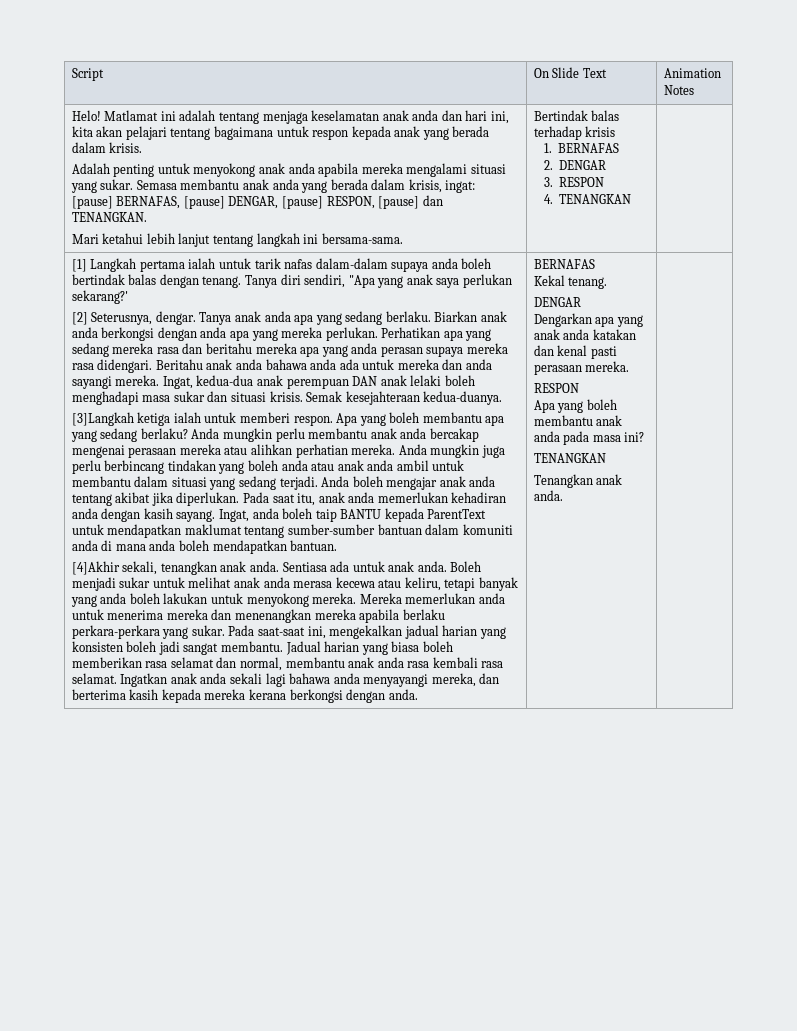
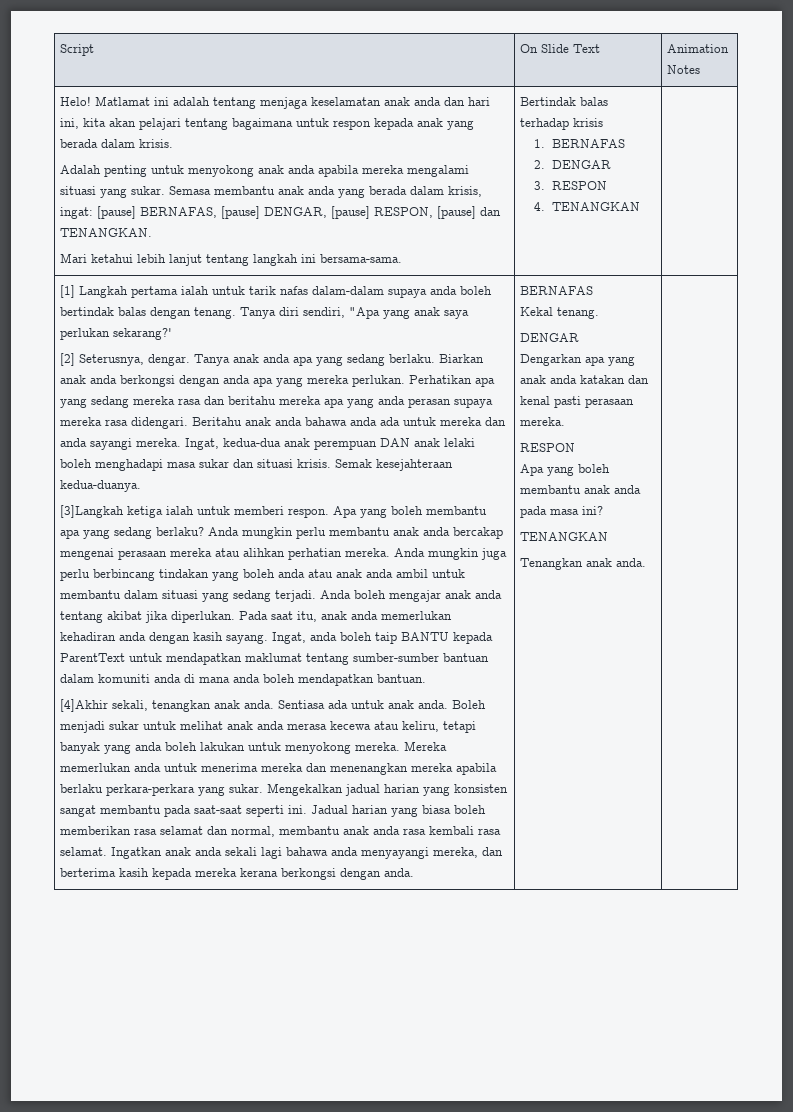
[228,625,506,639] [71,641,283,655] Pada saat-saat ini, mengekalkan jadual harian yang konsisten boleh jadi sangat membantu. -> [267,783,509,796] [60,805,308,817] Mengekalkan jadual harian yang konsisten sangat membantu pada saat-saat seperti ini.

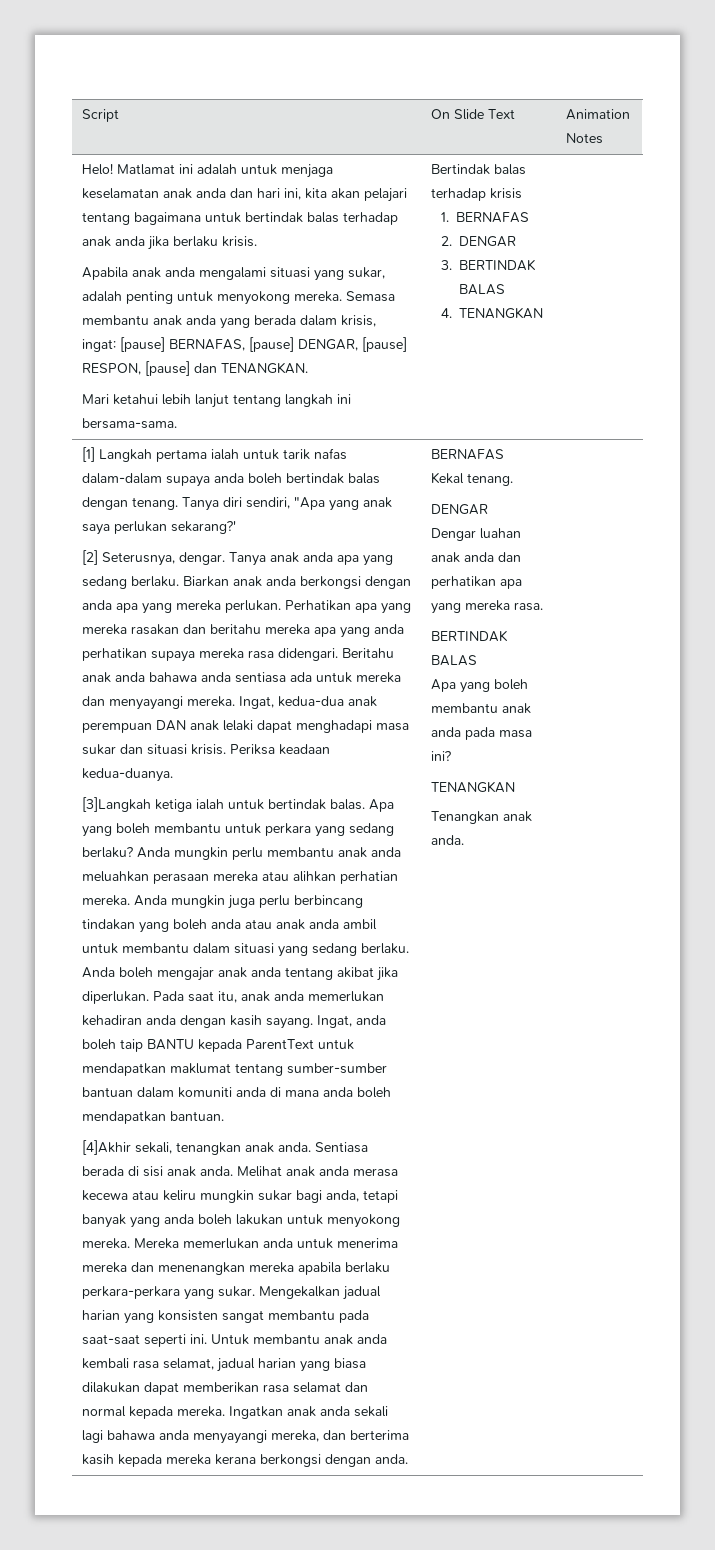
[213,97,257,109] tentang -> [241,164,278,175] untuk
[333,118,475,130] [60,139,174,148] [60,165,470,177] [60,186,166,198] respon kepada anak yang berada dalam krisis. // Adalah penting untuk menyokong anak anda apabila mereka mengalami situasi yang sukar. -> [245,212,399,225] [82,236,258,250] [82,267,386,281] [82,291,343,305] bertindak balas terhadap anak anda jika berlaku krisis. // Apabila anak anda mengalami situasi yang sukar, adalah penting untuk menyokong mereka.
[551,181,607,190] RESPON -> [459,259,537,271] [459,284,506,295] BERTINDAK BALAS
[91,396,202,408] sedang mereka rasa -> [82,624,180,635] mereka rasakan
[408,398,452,408] perasan -> [82,648,148,661] perhatikan
(378, 421) none -> [235,672,287,683] sentiasa
[60,438,133,450] anda sayangi -> [109,696,184,710] menyayangi
[60,459,93,468] boleh -> [257,720,293,733] dapat
[335,459,454,471] Semak kesejahteraan -> [230,744,331,755] Periksa keadaan
[234,506,488,518] [60,529,81,539] memberi respon. Apa yang boleh membantu apa -> [268,799,395,812] [82,823,312,837] bertindak balas. Apa yang boleh membantu untuk perkara
[453,527,504,539] [60,548,115,560] bercakap mengenai -> [82,871,150,882] meluahkan
[275,590,317,602] terjadi. -> [361,943,410,954] berlaku.
[328,700,487,709] [60,721,224,733] ada untuk anak anda. Boleh menjadi sukar untuk melihat -> [82,1166,283,1177] berada di sisi anak anda. Melihat
[402,721,440,732] keliru, -> [163,1190,360,1203] keliru mungkin sukar bagi anda,
[311,805,349,814] Jadual -> [211,1334,388,1345] [82,1358,256,1372] Untuk membantu anak anda kembali rasa selamat, jadual
[454,805,487,814] boleh -> [82,1382,180,1395] dilakukan dapat
[231,826,502,837] [60,847,108,856] normal, membantu anak anda rasa kembali rasa selamat. -> [82,1406,226,1419] normal kepada mereka.
[520,354,636,366] [520,375,650,384] [520,396,635,408] [520,417,566,426] [520,443,576,452] Dengarkan apa yang anak anda katakan dan kenal pasti perasaan mereka. // RESPON -> [431,528,522,541] [431,552,522,563] [431,576,523,589] [431,600,544,614] [431,630,509,642] [431,655,478,666] Dengar luahan anak anda dan perhatikan apa yang mereka rasa. // BERTINDAK BALAS

